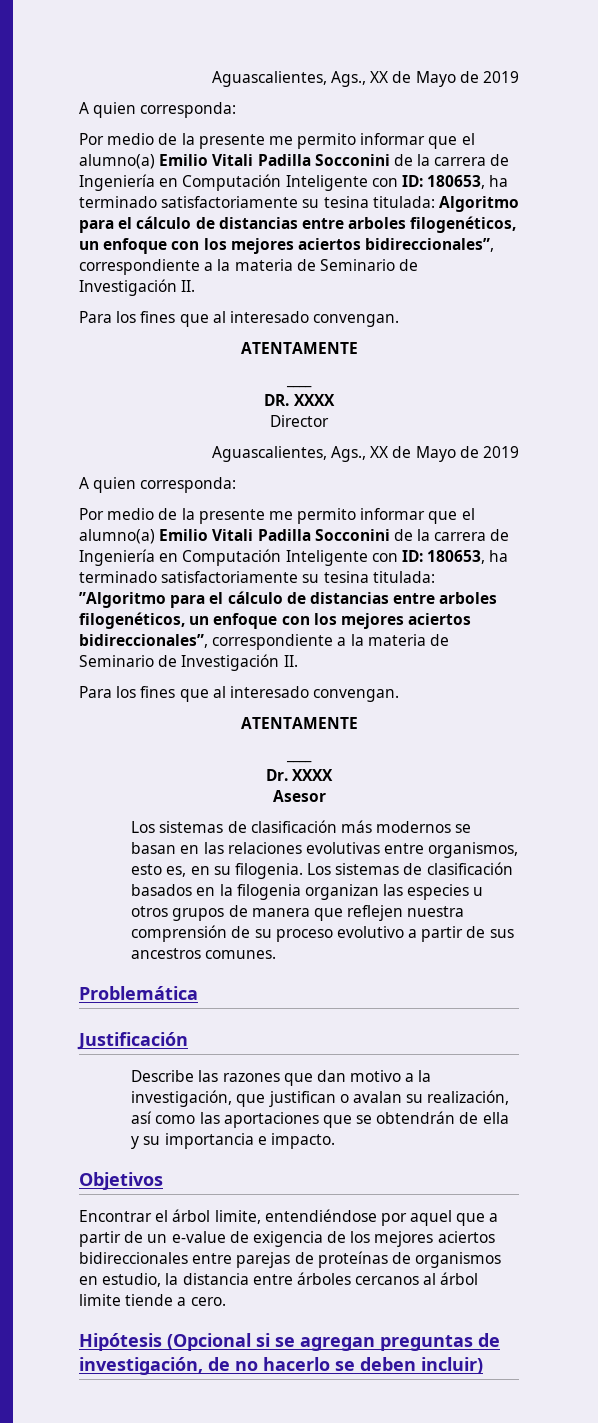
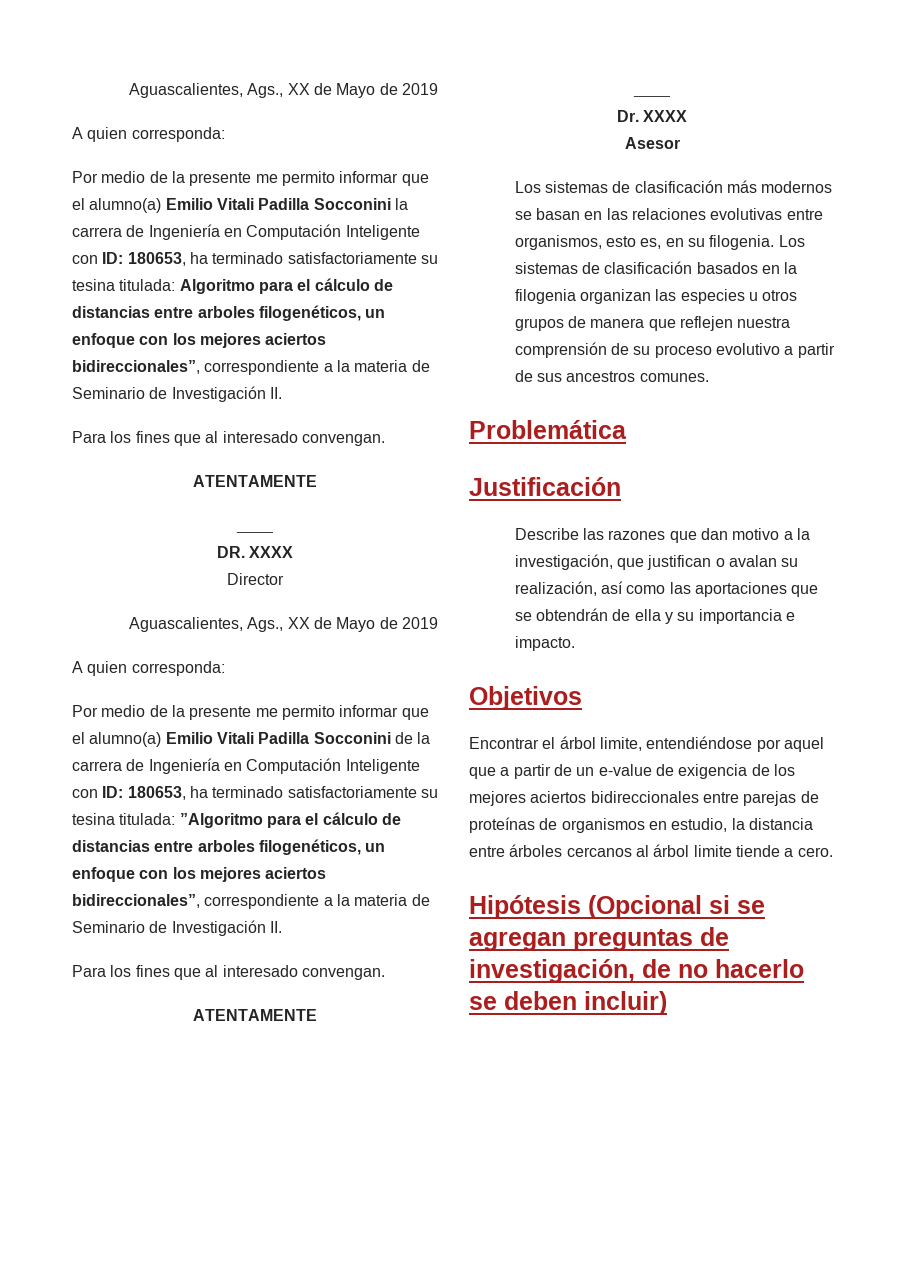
[393,154,413,166] de -> (391, 204) none

